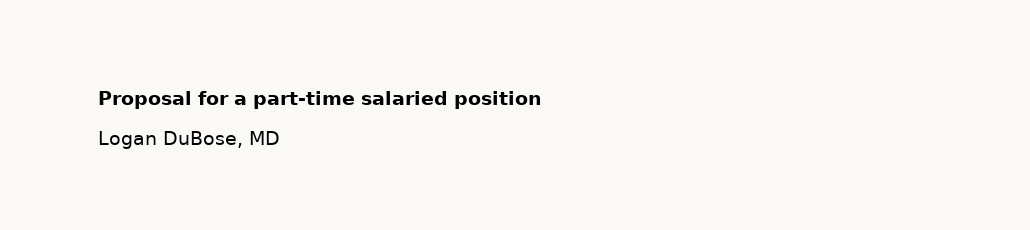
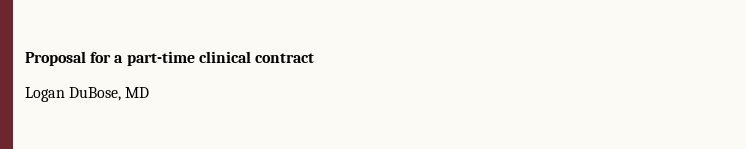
[361,91,542,109] salaried position -> [198,51,314,63] clinical contract

